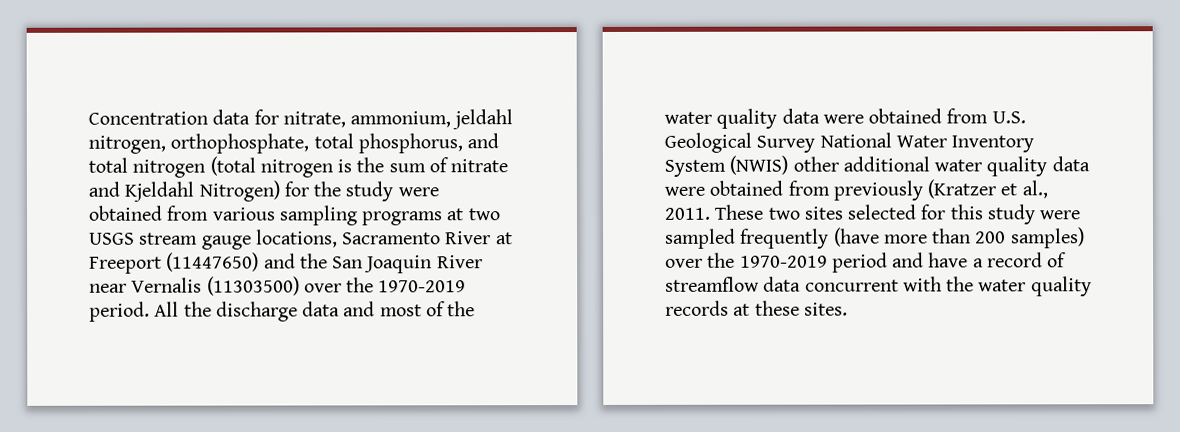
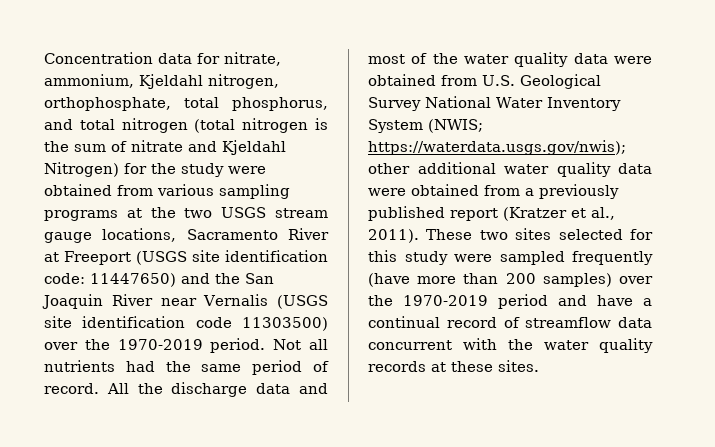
[452,109,514,130] jeldahl -> [139,74,203,89] Kjeldahl
(465, 214) none -> [150,207,176,218] the
[166,252,260,272] (11447650) -> [136,250,328,265] [44,273,176,287] (USGS site identification code: 11447650)
[206,276,467,296] [89,301,150,322] (11303500) over the 1970-2019 period. -> [277,295,328,309] [44,316,328,331] [44,338,329,353] [44,360,330,375] [44,383,99,394] (USGS site identification code 11303500) over the 1970-2019 period. Not all nutrients had the same period of record.
[729,155,789,175] (NWIS) -> [428,119,483,133] [368,140,626,155] (NWIS; https://waterdata.usgs.gov/nwis);
[832,180,923,201] previously -> [525,184,619,199] [368,206,498,221] a previously published report
[664,207,711,220] 2011. -> [368,229,419,243] 2011).
(984, 263) none -> [368,316,440,328] continual

